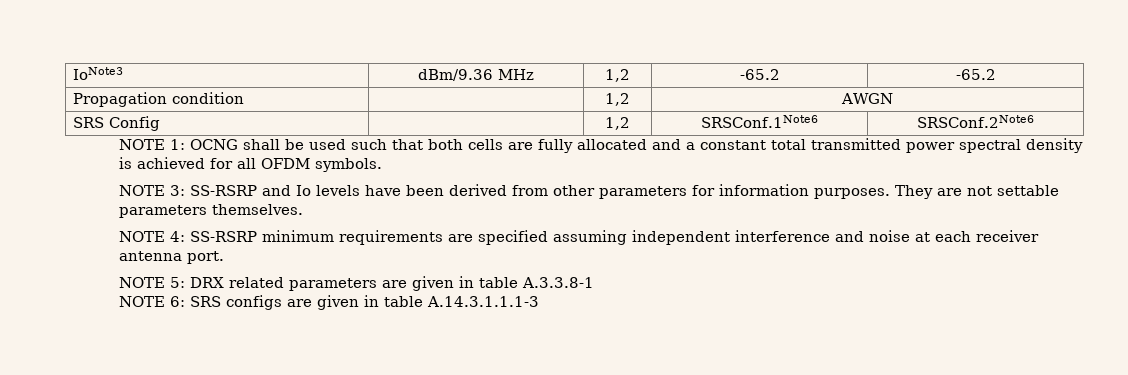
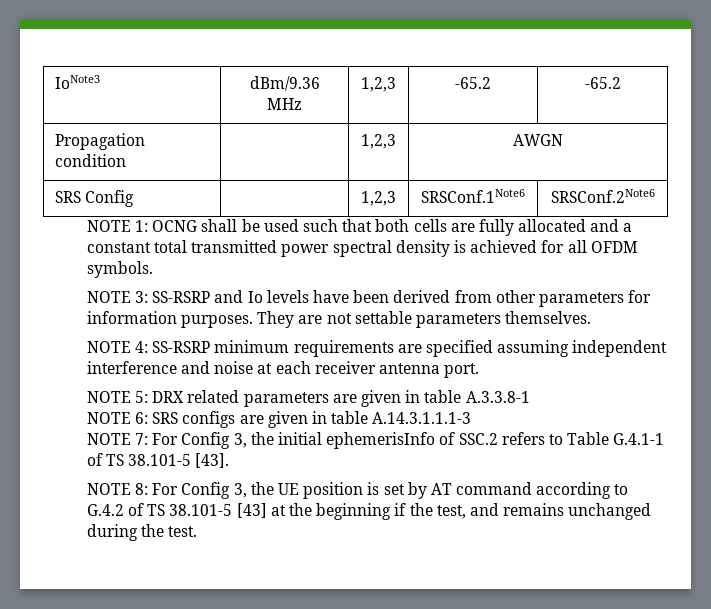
[605,69,630,82] 1,2 -> [361,77,396,92] 1,2,3
[605,93,630,106] 1,2 -> [361,134,396,149] 1,2,3
[605,117,630,130] 1,2 -> [361,191,396,206] 1,2,3
(539, 301) none -> [86,432,665,449] [86,453,230,468] [86,482,629,499] [86,503,652,520] [86,524,198,541] // NOTE 7: For Config 3, the initial ephemerisInfo of SSC.2 refers to Table G.4.1-1 of TS 38.101-5 [43]. // NOTE 8: For Config 3, the UE position is set by AT command according to G.4.2 of TS 38.101-5 [43] at the beginning if the test, and remains unchanged during the test.

